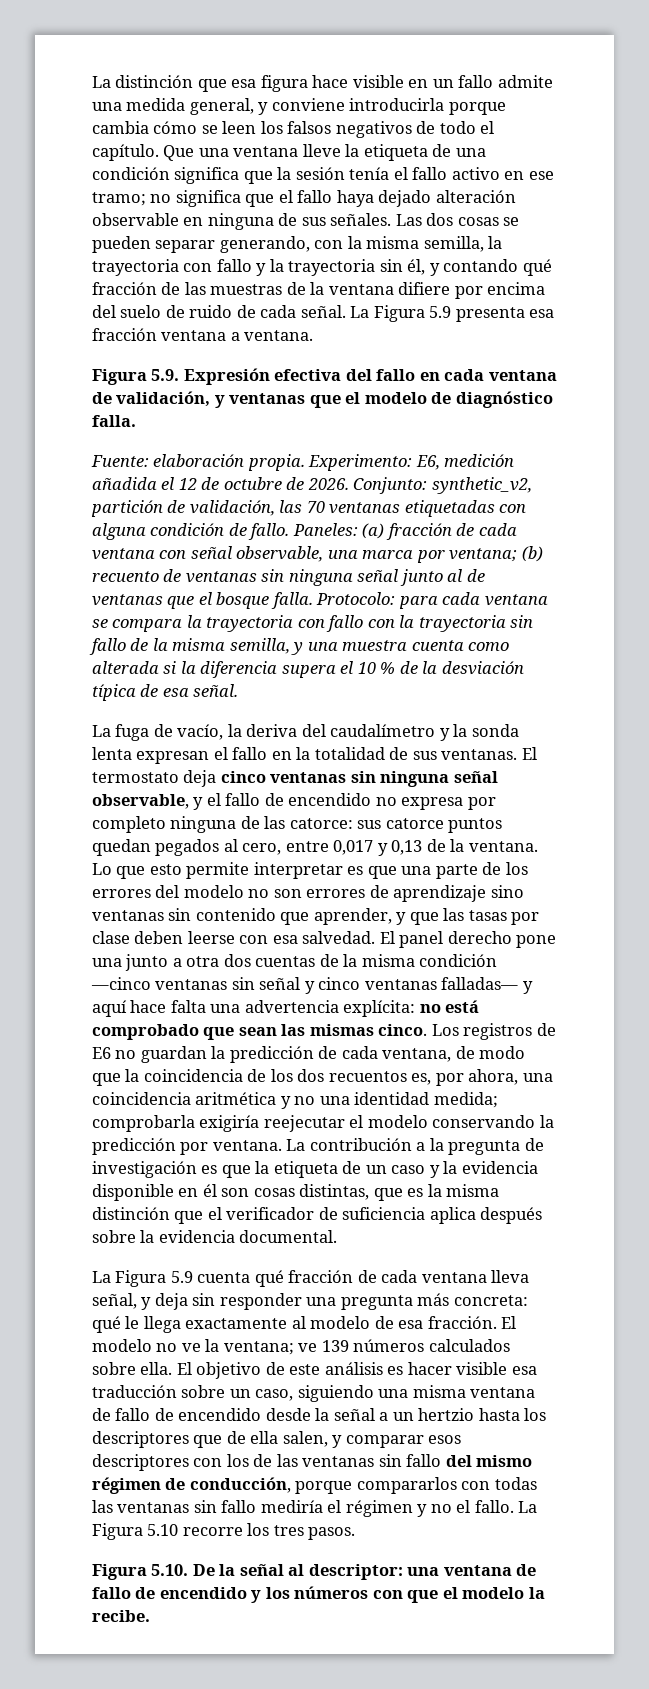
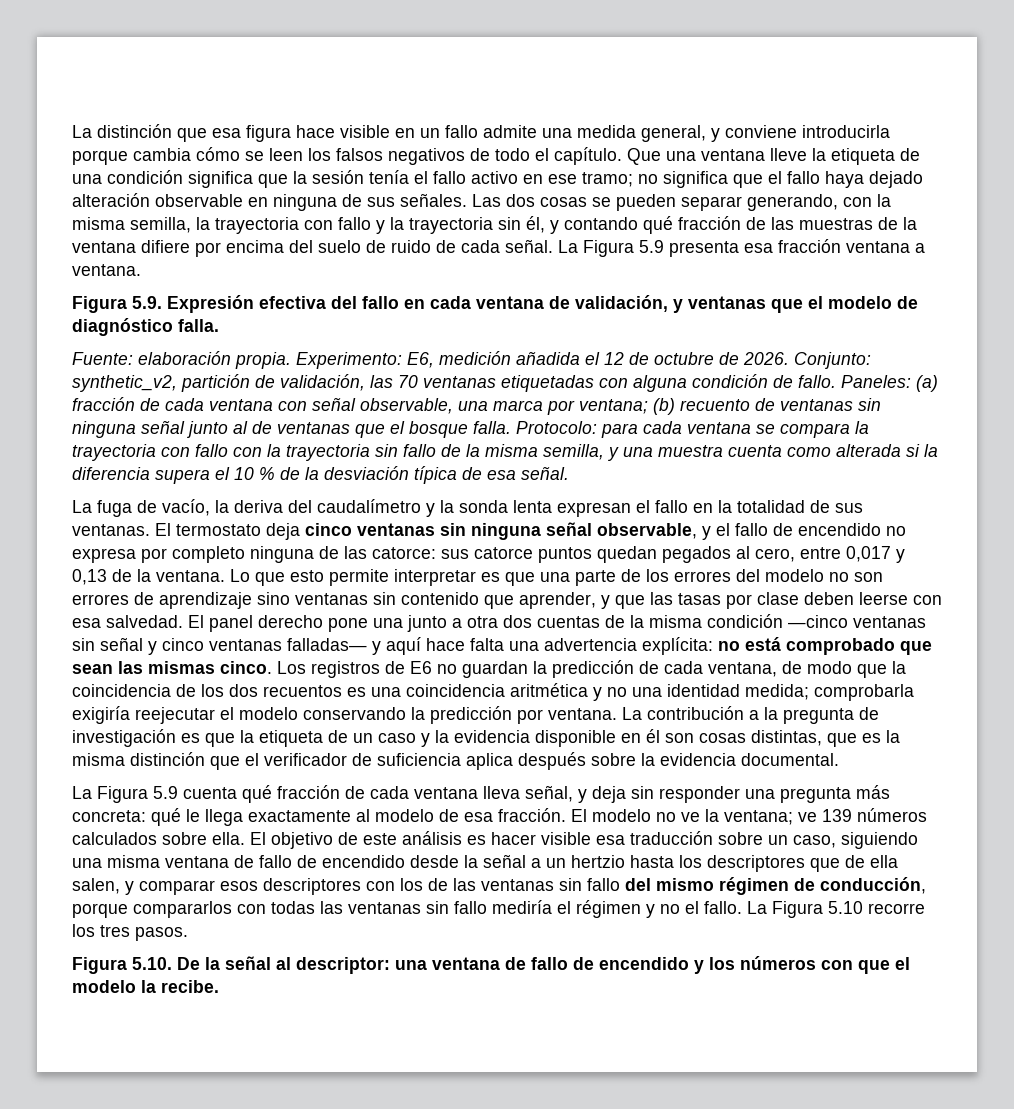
[411,1069,519,1086] es, por ahora, -> [347,687,366,697] es

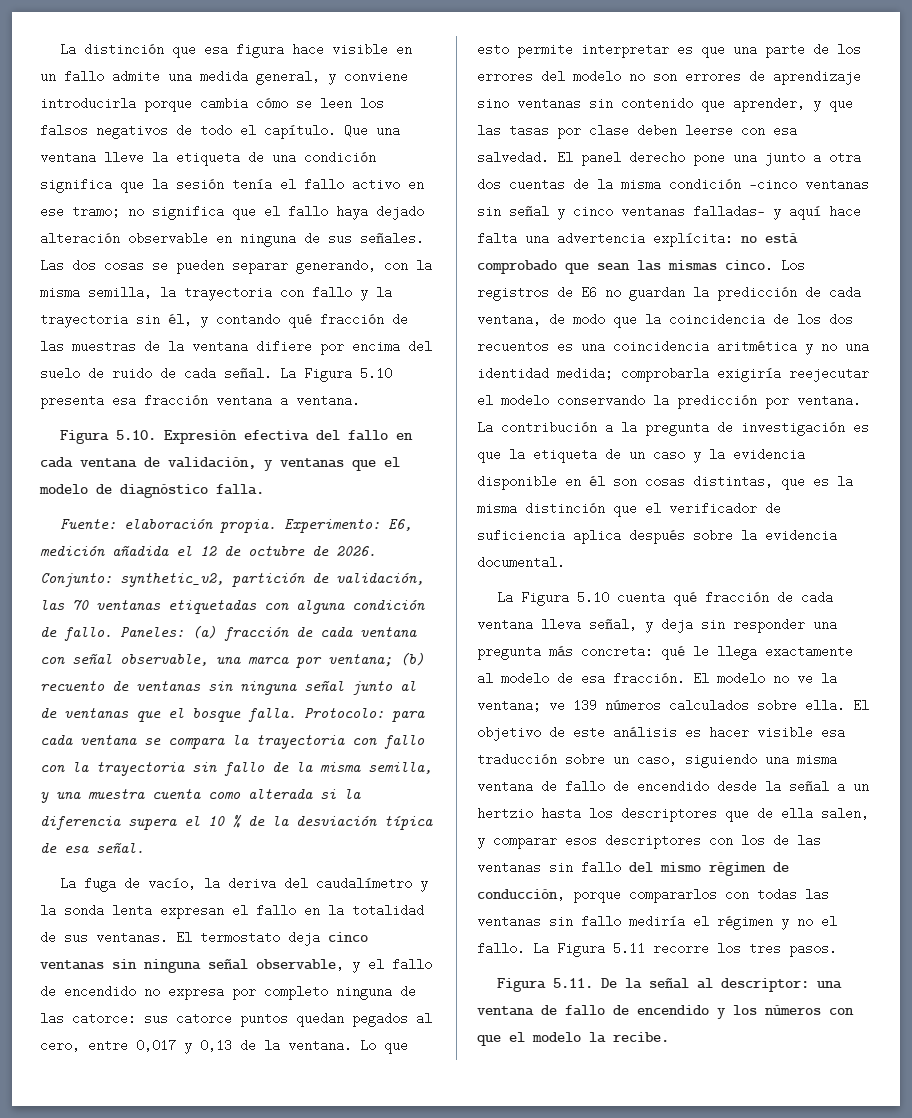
[639,240,664,253] 5.9 -> [360,367,392,380] 5.10
[132,296,162,309] 5.9. -> [116,430,157,440] 5.10.
[153,786,178,799] 5.9 -> [577,591,610,604] 5.10
[828,901,863,914] 5.10 -> [613,942,645,955] 5.11
[132,957,172,970] 5.10. -> [553,978,594,988] 5.11.

